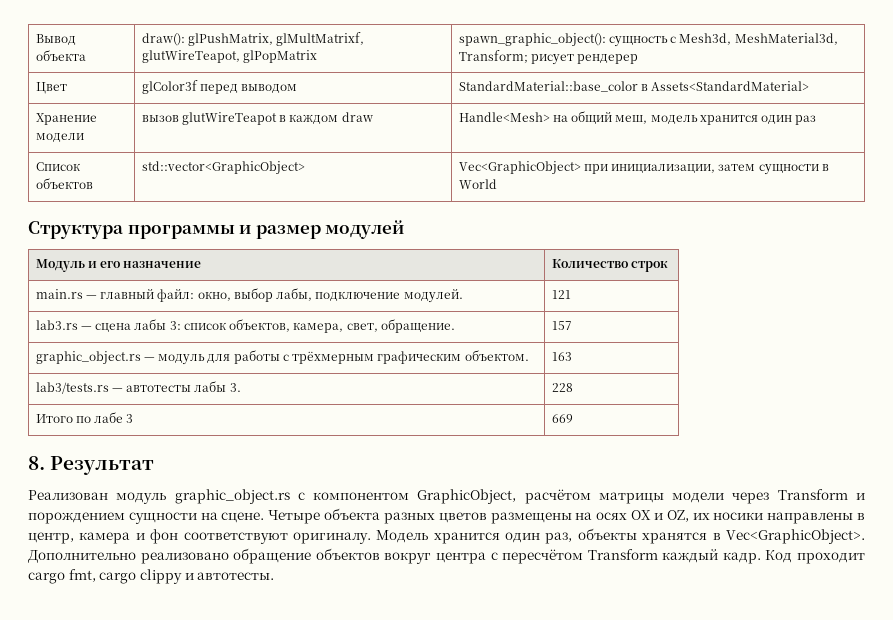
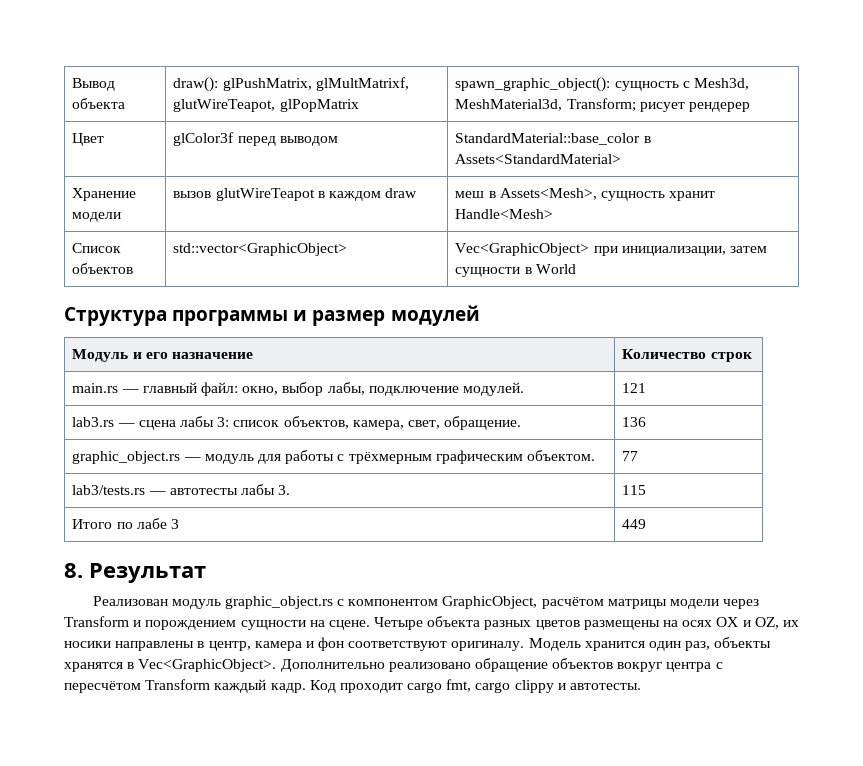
[458,111,817,125] Handle<Mesh> на общий меш, модель хранится один раз -> [455,188,716,201] [455,209,554,219] меш в Assets<Mesh>, сущность хранит Handle<Mesh>
[551,321,572,330] 157 -> [622,417,647,427] 136
[551,352,572,361] 163 -> [622,451,639,461] 77
[551,383,573,392] 228 -> [622,485,647,495] 115
[551,414,573,423] 669 -> [622,519,647,529] 449

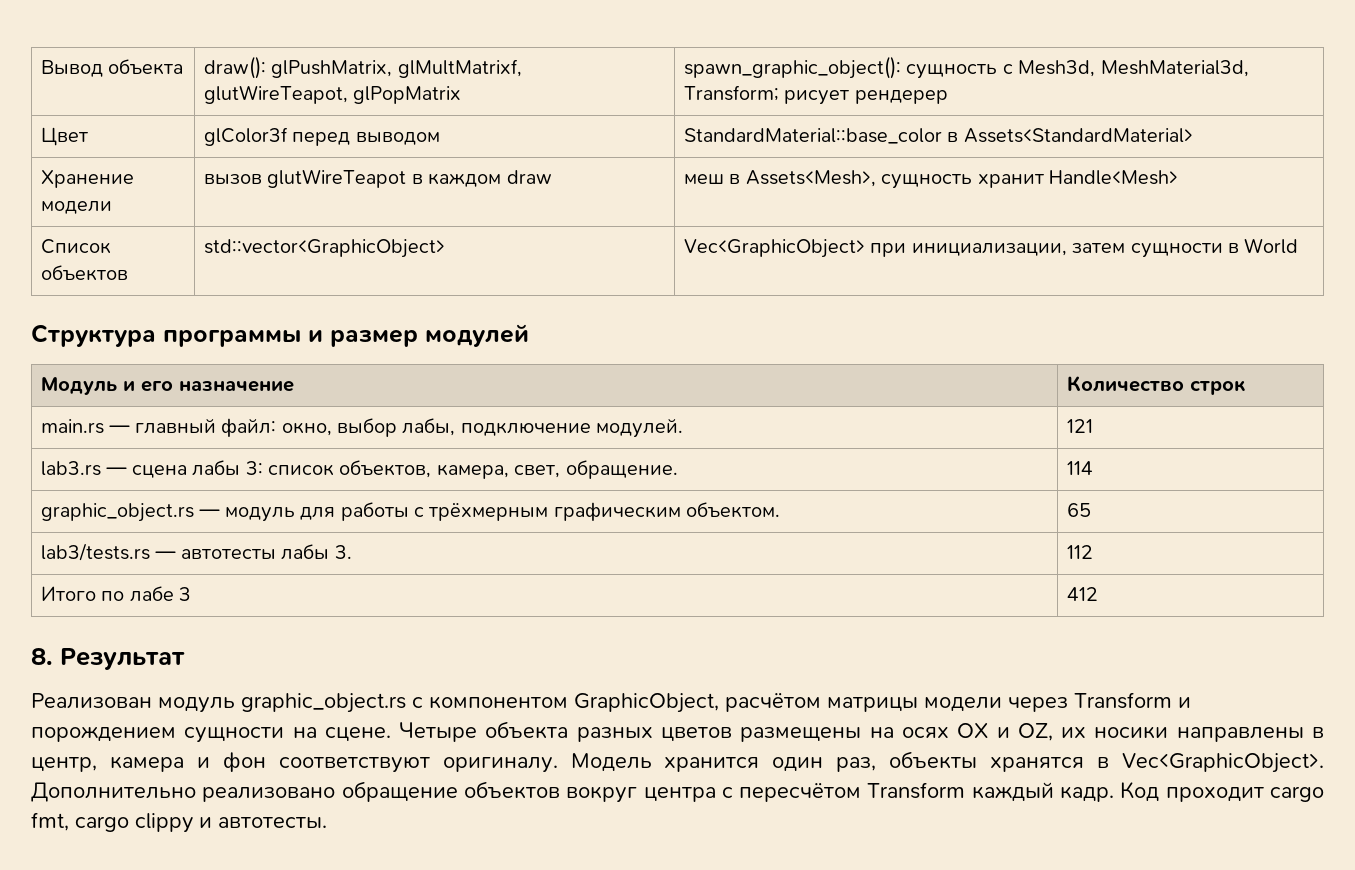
[622,417,647,427] 136 -> [1066,461,1093,475] 114
[622,451,639,461] 77 -> [1066,503,1091,517] 65
[622,485,647,495] 115 -> [1066,545,1093,559] 112
[622,519,647,529] 449 -> [1066,587,1098,601] 412

